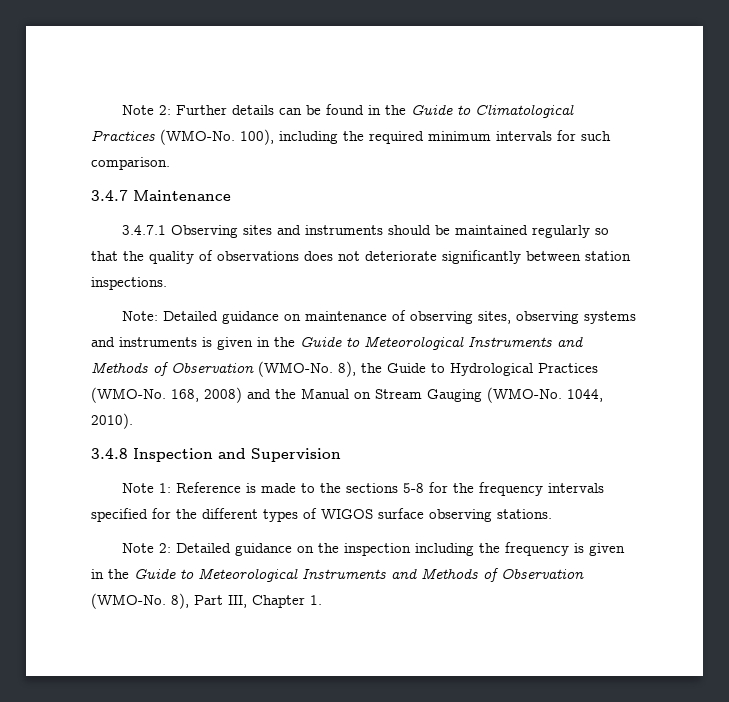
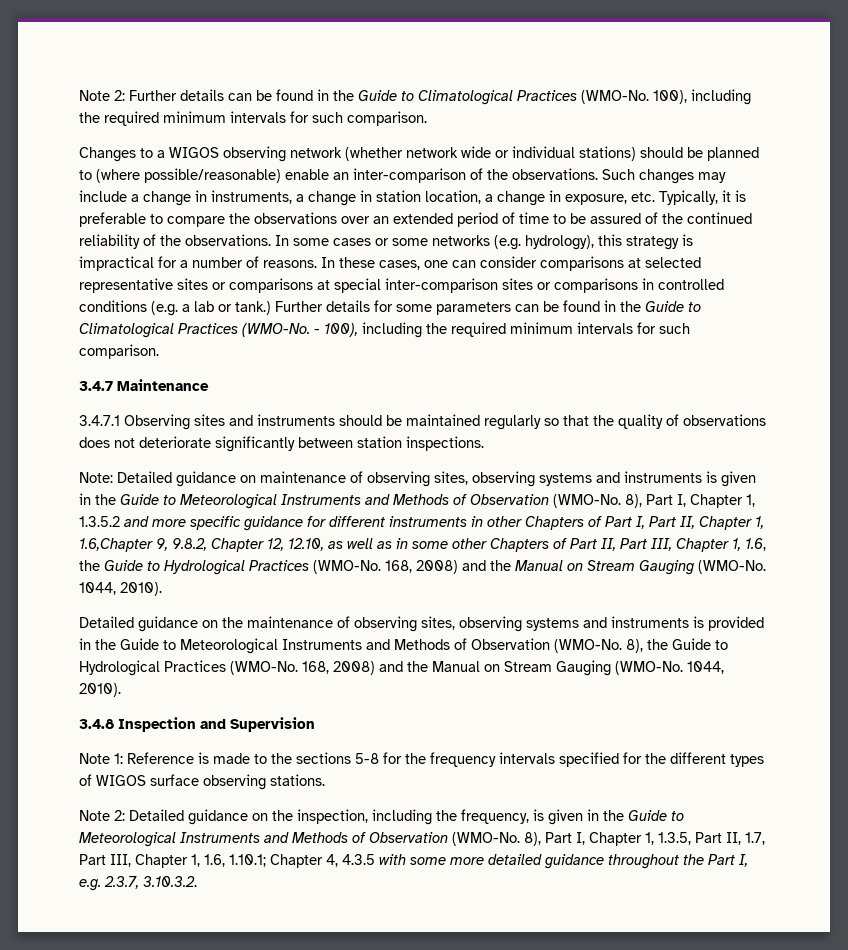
(170, 163) none -> [79,146,759,162] [79,168,726,184] [79,190,746,206] [79,212,752,227] [79,234,693,250] [79,256,701,271] [79,278,724,293] [79,300,701,316] [79,322,690,338] [79,344,159,359] // Changes to a WIGOS observing network (whether network wide or individual stations) should be planned to (where possible/reasonable) enable an inter-comparison of the observations. Such changes may include a change in instruments, a change in station location, a change in exposure, etc. Typically, it is preferable to compare the observations over an extended period of time to be assured of the continued reliability of the observations. In some cases or some networks (e.g. hydrology), this strategy is impractical for a number of reasons. In these cases, one can consider comparisons at selected representative sites or comparisons at special inter-comparison sites or comparisons in controlled conditions (e.g. a lab or tank.) Further details for some parameters can be found in the Guide to Climatological Practices (WMO-No. - 100), including the required minimum intervals for such comparison.
(356, 369) none -> [646,494,755,508] [79,516,764,531] [79,538,766,552] [79,560,766,575] [79,582,162,596] [79,616,764,632] [79,638,643,654] Part I, Chapter 1, 1.3.5.2 and more specific guidance for different instruments in other Chapters of Part I, Part II, Chapter 1, 1.6,Chapter 9, 9.8.2, Chapter 12, 12.10, as well as in some other Chapters of Part II, Part III, Chapter 1, 1.6, the Guide to Hydrological Practices (WMO-No. 168, 2008) and the Manual on Stream Gauging (WMO-No. 1044, 2010). // Detailed guidance on the maintenance of observing sites, observing systems and instruments is provided in the Guide to Meteorological Instruments and Methods of Observation (WMO-No. 8),
[343,542,569,556] inspection including the frequency -> [297,809,529,825] inspection, including the frequency,
[228,595,322,608] III, Chapter 1. -> [576,832,765,846] [79,854,748,869] [79,876,197,891] I, Chapter 1, 1.3.5, Part II, 1.7, Part III, Chapter 1, 1.6, 1.10.1; Chapter 4, 4.3.5 with some more detailed guidance throughout the Part I, e.g. 2.3.7, 3.10.3.2.

